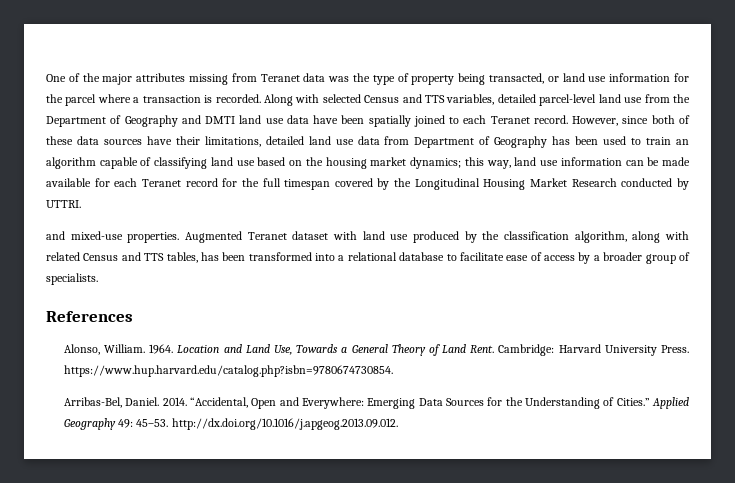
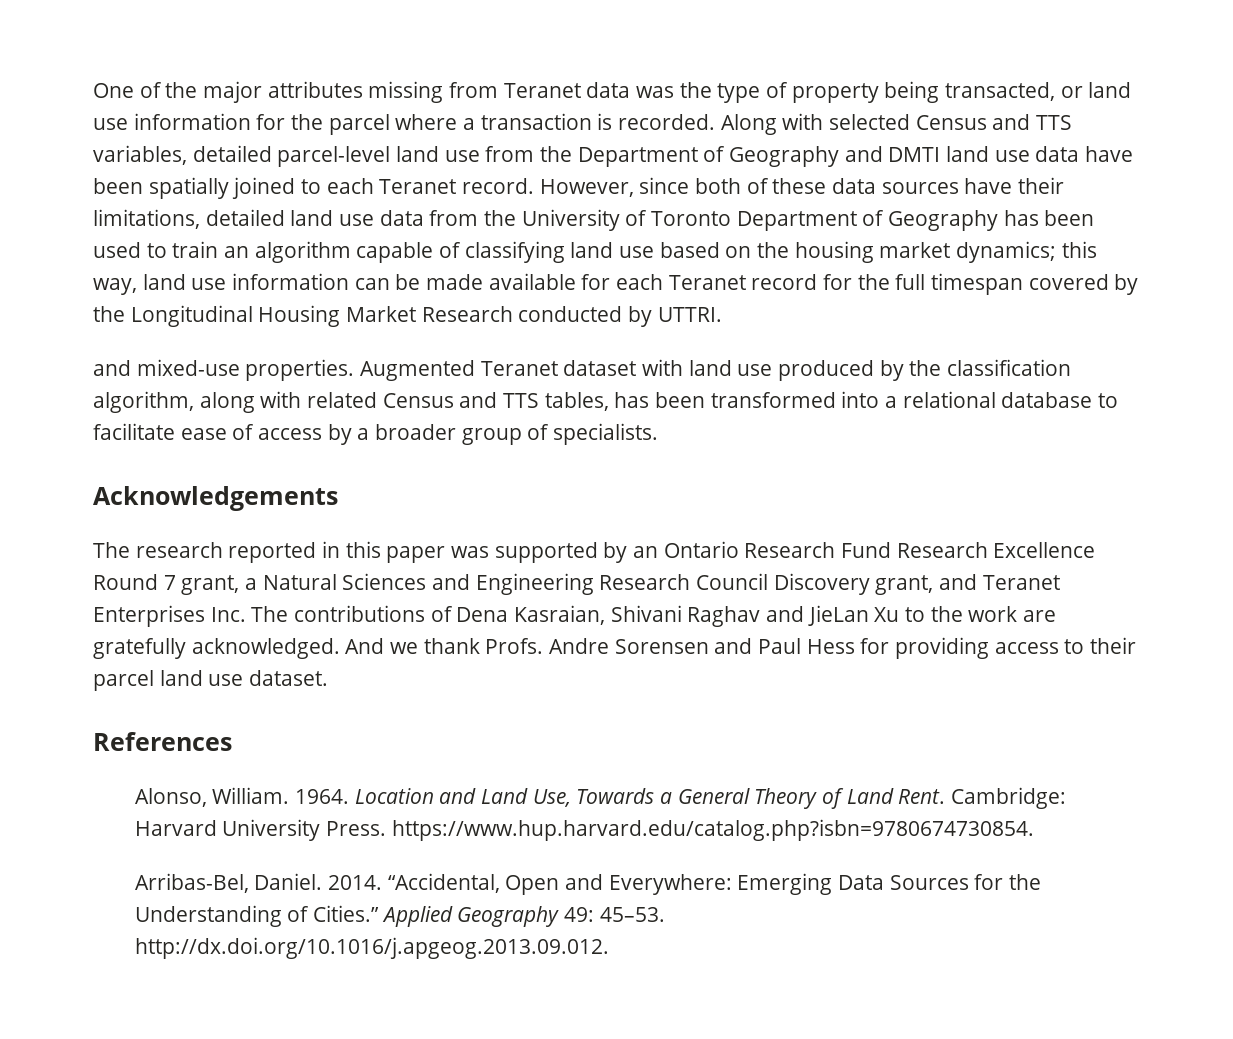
(410, 140) none -> [484,209,732,231] the University of Toronto
(98, 279) none -> [93,486,338,511] [93,541,1096,563] [93,573,1060,595] [93,605,1057,627] [93,637,1137,659] [93,670,329,691] // Acknowledgements // The research reported in this paper was supported by an Ontario Research Fund Research Excellence Round 7 grant, a Natural Sciences and Engineering Research Council Discovery grant, and Teranet Enterprises Inc. The contributions of Dena Kasraian, Shivani Raghav and JieLan Xu to the work are gratefully acknowledged. And we thank Profs. Andre Sorensen and Paul Hess for providing access to their parcel land use dataset.

